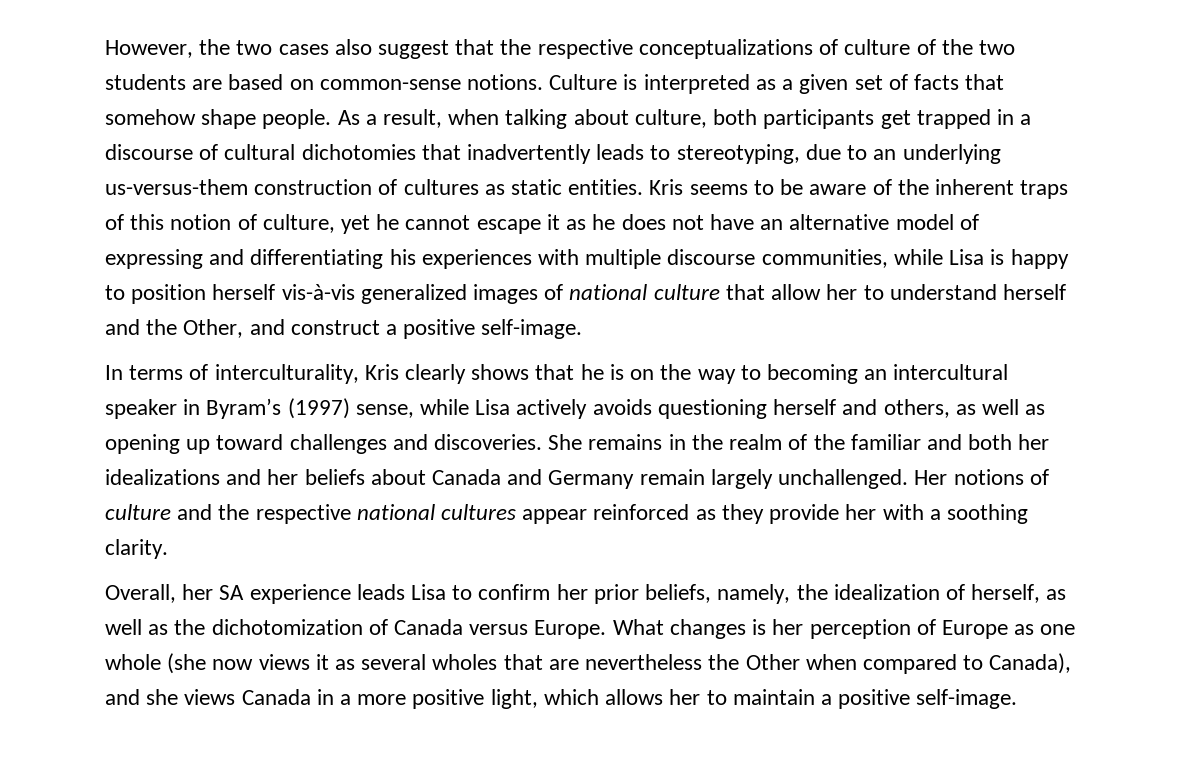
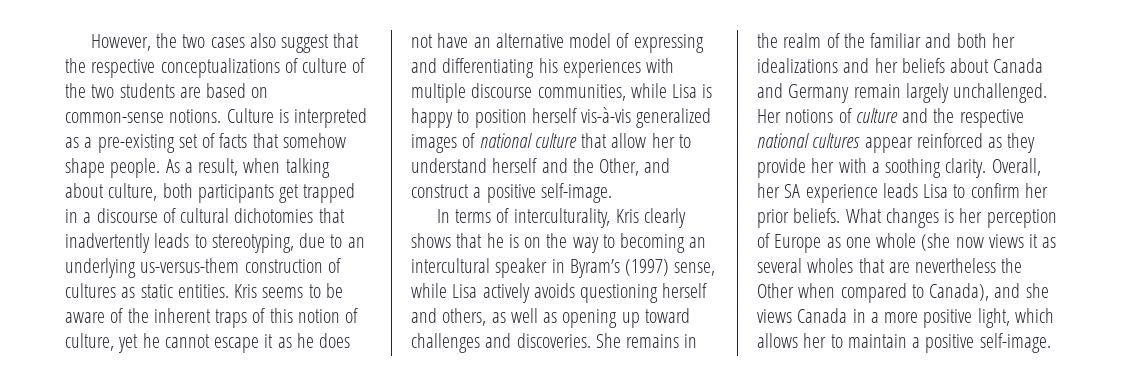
[799,74,849,94] given -> [97,134,175,153] pre-existing
(168, 549) // -> (987, 168) none
[645,584,1067,604] [105,619,607,639] beliefs, namely, the idealization of herself, as well as the dichotomization of Canada versus Europe. -> [793,208,841,223] beliefs.

